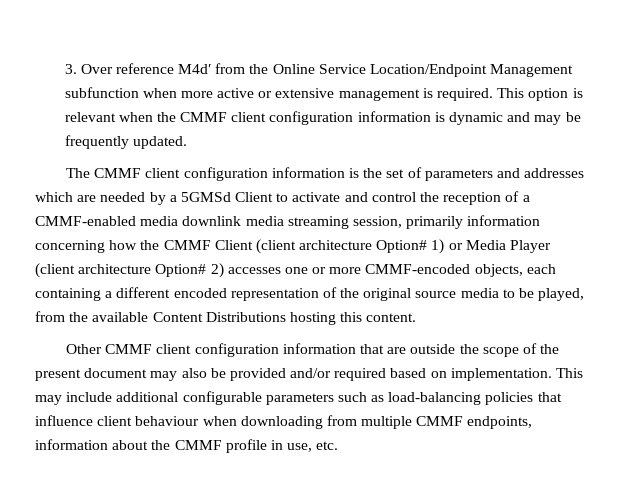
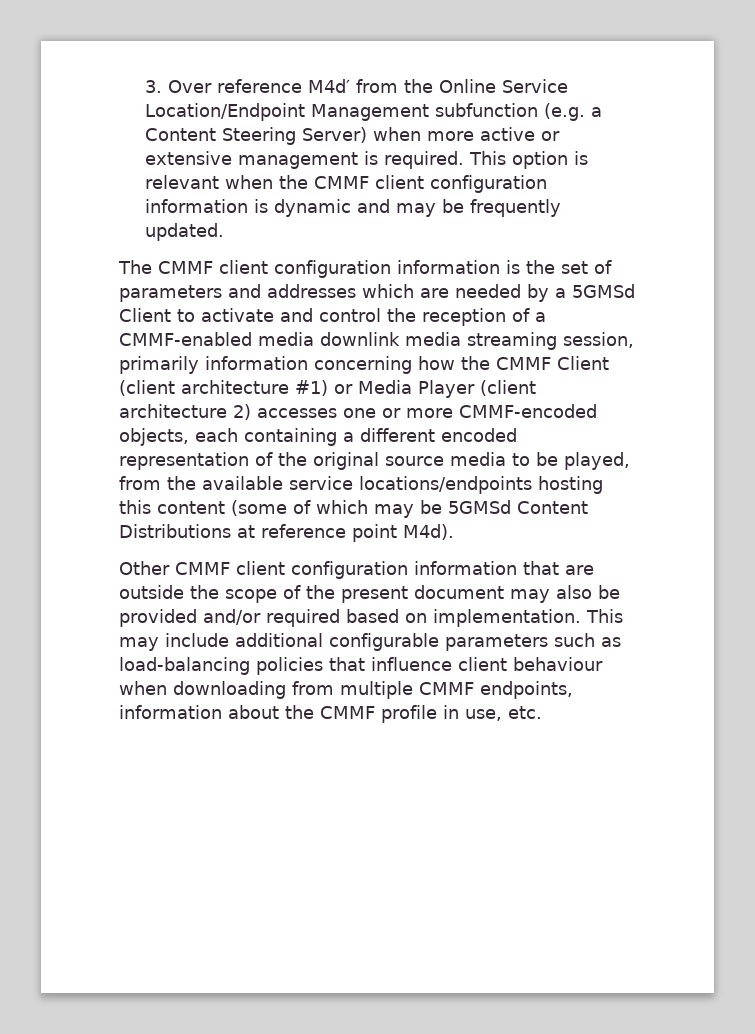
(139, 92) none -> [543,103,602,121] [144,127,367,145] (e.g. a Content Steering Server)
[376,239,445,254] Option# 1) -> [295,380,328,396] #1)
[155,264,207,277] Option# -> (227, 411) none
[152,312,417,325] Content Distributions hosting this content. -> [289,476,603,494] [119,500,588,518] [119,524,454,542] service locations/endpoints hosting this content (some of which may be 5GMSd Content Distributions at reference point M4d).

